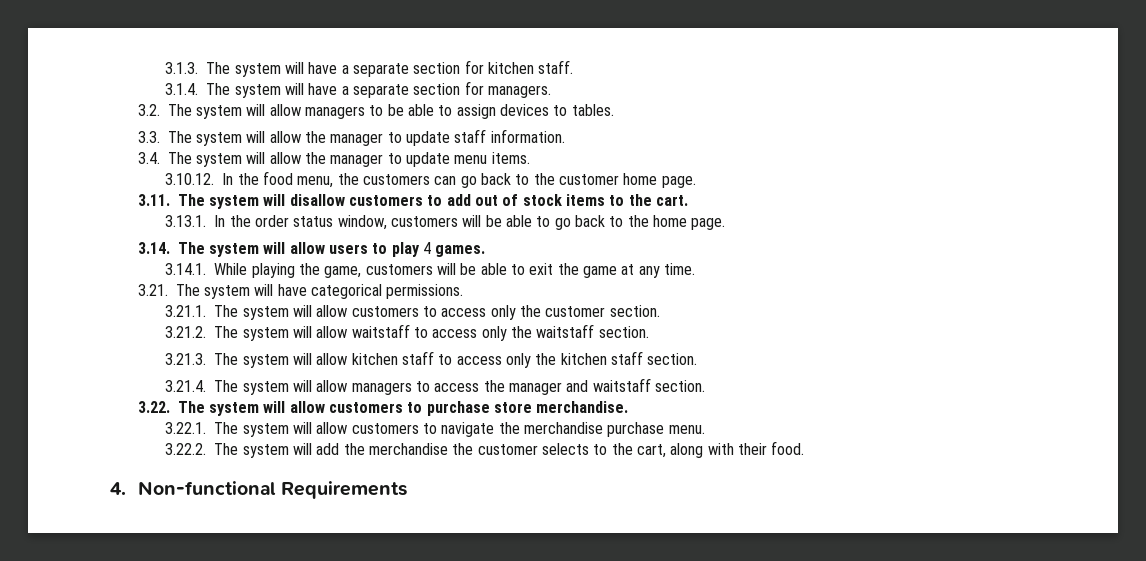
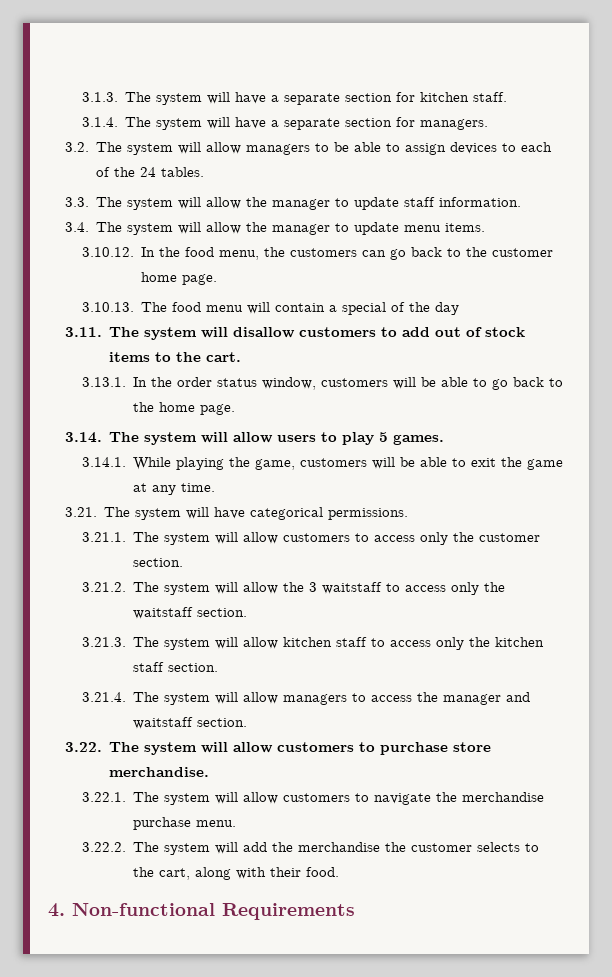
(568, 110) none -> [521,142,553,152] [96,167,157,177] each of the 24
(696, 182) none -> [81,302,459,315] // 3.10.13. The food menu will contain a special of the day
[422,242,431,254] 4 -> [379,432,389,442] 5
(348, 332) none -> [282,582,317,592] the 3

